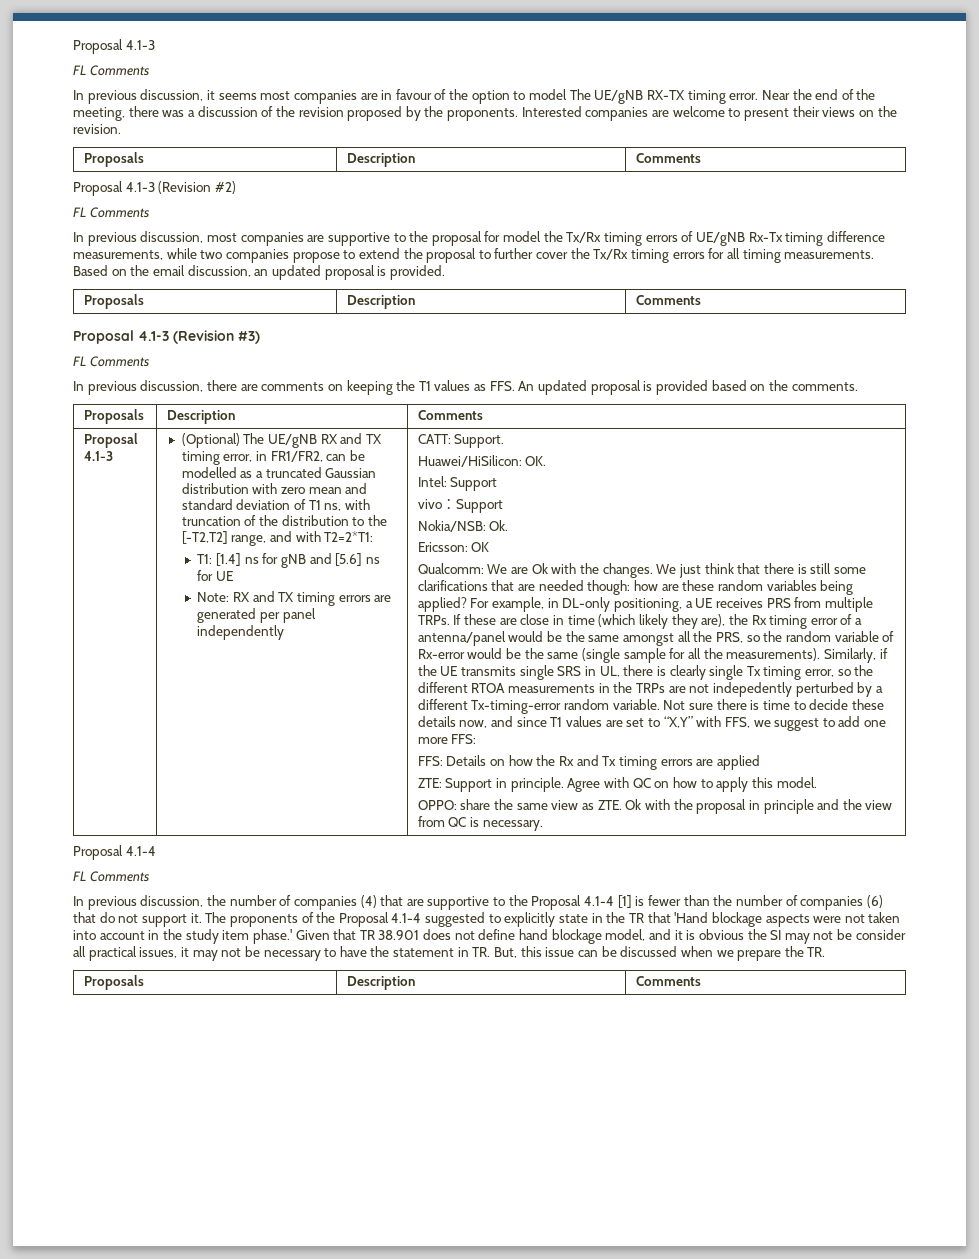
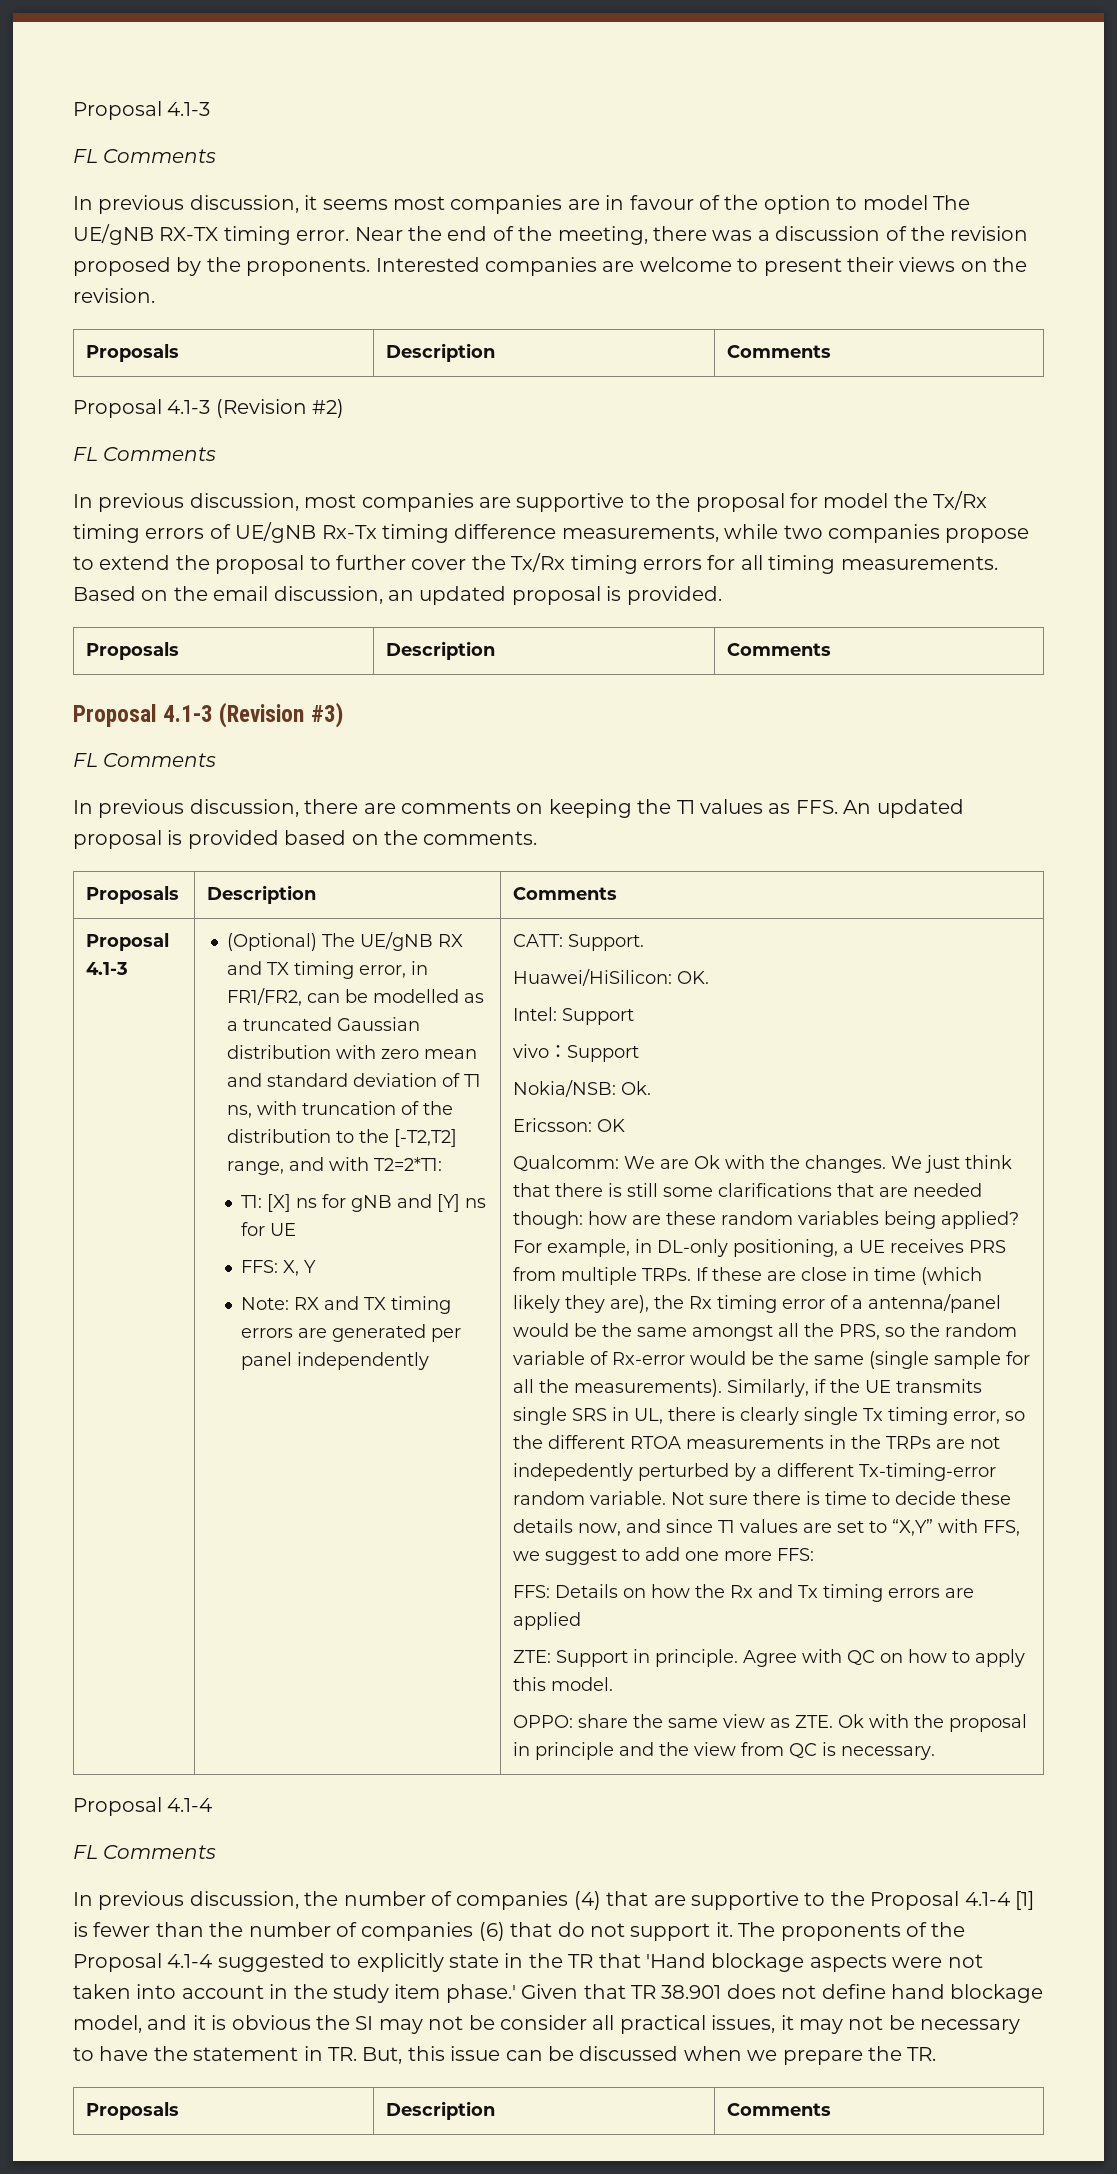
[216,553,242,566] [1.4] -> [267,1194,292,1212] [X]
[335,553,363,566] [5.6] -> [437,1194,461,1212] [Y]
(234, 576) none -> [241,1260,317,1276] // FFS: X, Y

